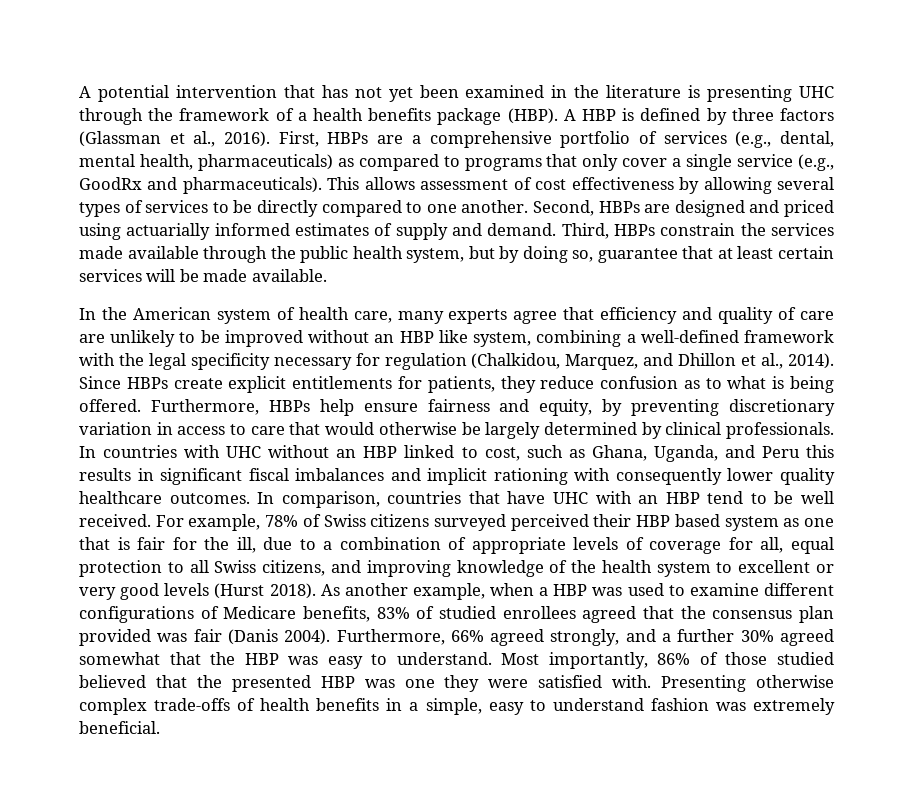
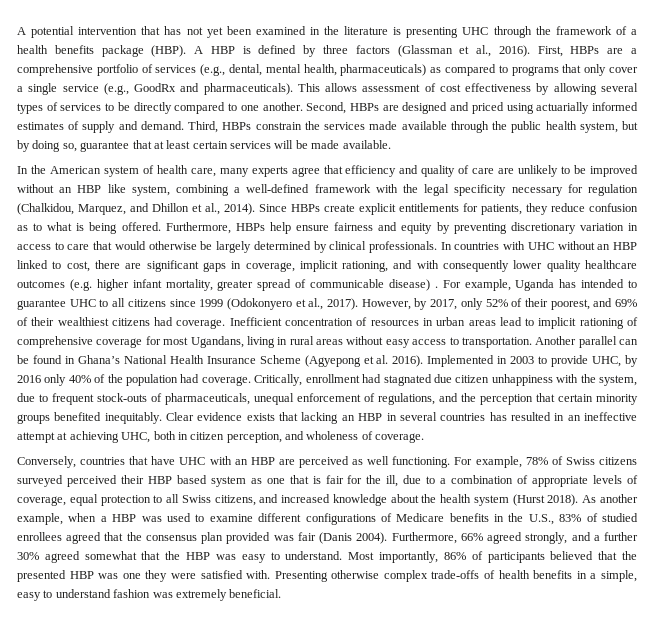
[539,399,593,416] equity, -> [401,223,433,234] equity
[526,445,834,462] [79,468,568,485] such as Ghana, Uganda, and Peru this results in significant fiscal imbalances and implicit rationing -> [94,260,413,272] there are significant gaps in coverage, implicit rationing, and
[169,491,380,508] outcomes. In comparison, -> [17,279,637,291] [17,298,637,310] [17,317,638,329] [17,336,638,348] [17,355,639,367] [17,374,637,386] [17,393,638,405] [17,412,638,424] [17,431,425,443] [17,456,76,468] outcomes (e.g. higher infant mortality, greater spread of communicable disease) . For example, Uganda has intended to guarantee UHC to all citizens since 1999 (Odokonyero et al., 2017). However, by 2017, only 52% of their poorest, and 69% of their wealthiest citizens had coverage. Inefficient concentration of resources in urban areas lead to implicit rationing of comprehensive coverage for most Ugandans, living in rural areas without easy access to transportation. Another parallel can be found in Ghana’s National Health Insurance Scheme (Agyepong et al. 2016). Implemented in 2003 to provide UHC, by 2016 only 40% of the population had coverage. Critically, enrollment had stagnated due citizen unhappiness with the system, due to frequent stock-outs of pharmaceuticals, unequal enforcement of regulations, and the perception that certain minority groups benefited inequitably. Clear evidence exists that lacking an HBP in several countries has resulted in an ineffective attempt at achieving UHC, both in citizen perception, and wholeness of coverage. // Conversely,
[707,491,834,504] [79,514,151,527] tend to be well received. -> [278,456,451,468] are perceived as well functioning.
[649,537,784,554] coverage for all, -> [17,496,66,506] coverage,
[366,560,835,577] [79,583,210,600] improving knowledge of the health system to excellent or very good levels -> [281,494,509,506] increased knowledge about the health system
[303,606,370,622] benefits, -> [449,513,554,525] benefits in the U.S.,
[725,652,835,665] those studied -> [487,552,545,563] participants

